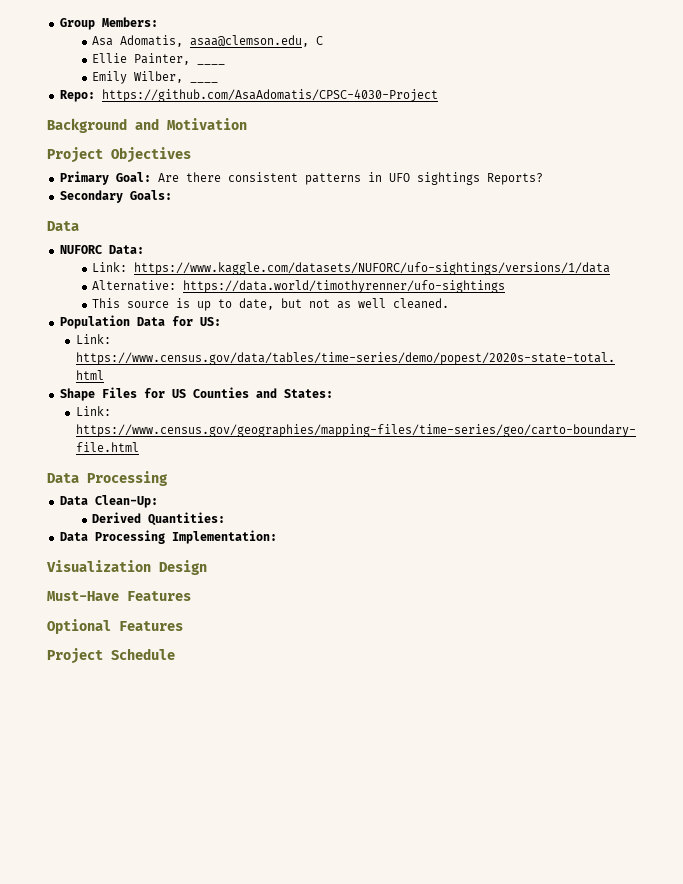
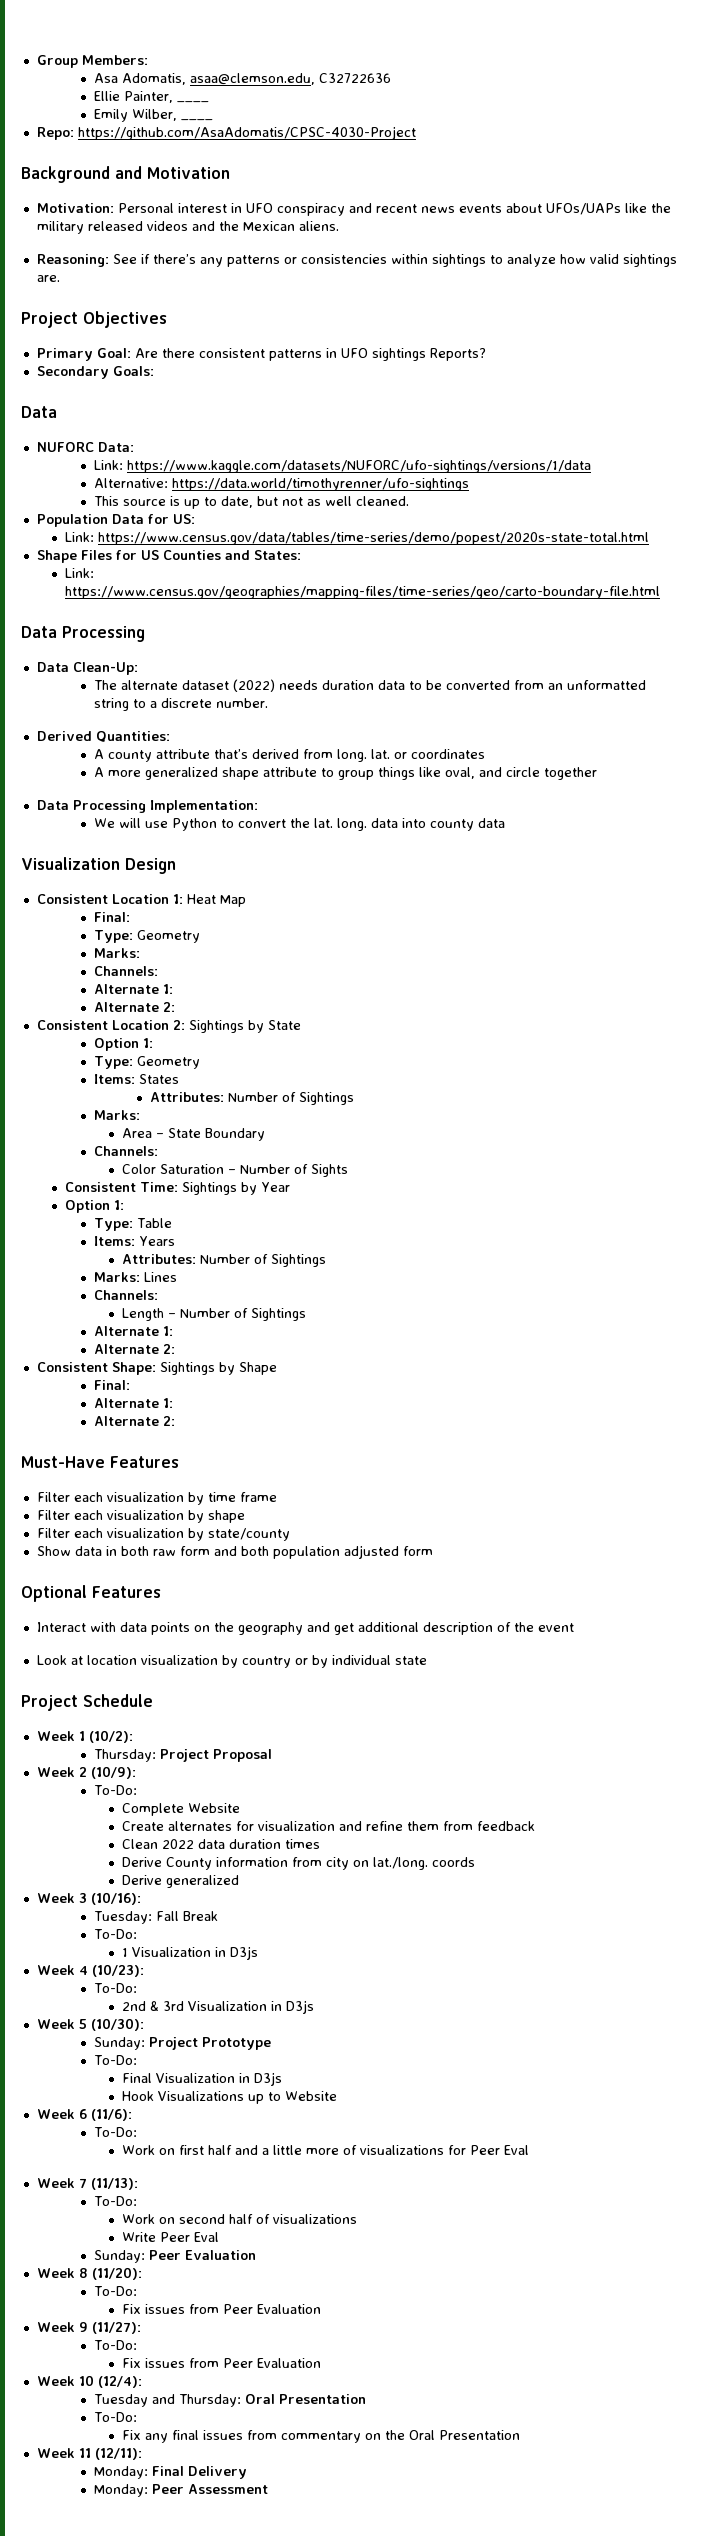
[315,36,323,45] C -> [318,73,391,83] C32722636
(247, 124) none -> [36,203,671,216] [36,221,339,234] [36,254,677,267] [36,275,60,282] // Motivation: Personal interest in UFO conspiracy and recent news events about UFOs/UAPs like the military released videos and the Mexican aliens. // Reasoning: See if there’s any patterns or consistencies within sightings to analyze how valid sightings are.
[91,512,225,526] [59,530,277,544] [47,560,207,575] [47,591,191,601] [47,619,183,634] [47,648,175,664] Derived Quantities: // Data Processing Implementation: // Visualization Design // Must-Have Features // Optional Features // Project Schedule -> [93,679,646,692] [93,698,268,711] [36,731,170,742] [93,749,485,762] [93,767,597,780] [36,800,258,813] [93,818,505,831] [21,857,176,874] [36,894,246,907] [93,912,130,922] [93,930,200,943] [93,948,140,958] [93,966,158,976] [93,984,173,994] [93,1002,175,1012] [36,1020,301,1033] [93,1038,153,1051] [93,1056,200,1069] [93,1074,179,1084] [150,1092,355,1105] [93,1110,140,1120] [121,1128,265,1141] [93,1146,158,1156] [121,1164,348,1177] [65,1182,291,1195] [65,1200,125,1213] [93,1218,172,1231] [93,1236,175,1246] [121,1254,326,1267] [93,1272,177,1282] [93,1290,158,1300] [121,1308,306,1321] [93,1326,173,1336] [93,1344,175,1354] [36,1362,277,1375] [93,1380,130,1390] [93,1398,173,1408] [93,1416,175,1426] [21,1456,179,1468] [36,1492,277,1505] [36,1510,245,1523] [36,1528,290,1541] [36,1545,433,1559] [21,1585,161,1602] [36,1622,574,1635] [36,1655,427,1668] [21,1694,153,1711] [36,1730,133,1743] [93,1749,272,1762] [36,1766,136,1779] [93,1785,137,1795] [121,1803,240,1816] [121,1821,535,1831] [121,1839,320,1849] [121,1857,475,1870] [121,1875,239,1888] [36,1892,141,1905] [93,1911,218,1924] [93,1929,137,1939] [121,1946,258,1960] [36,1964,144,1977] [93,1983,137,1993] [121,2000,314,2014] [36,2018,144,2031] [93,2037,271,2050] [93,2055,137,2065] [121,2072,282,2086] [121,2091,337,2104] [36,2109,132,2121] [93,2127,137,2137] [121,2145,529,2155] [36,2178,138,2190] [93,2196,137,2206] [121,2214,357,2224] [121,2232,219,2242] [93,2250,256,2263] [36,2267,142,2280] [93,2286,137,2296] [121,2304,321,2314] [36,2322,141,2334] [93,2340,137,2350] [121,2358,321,2368] [36,2375,142,2388] [93,2394,366,2407] [93,2412,137,2422] [121,2430,520,2443] [36,2448,142,2460] [93,2466,247,2479] [93,2484,268,2497] The alternate dataset (2022) needs duration data to be converted from an unformatted string to a discrete number. // Derived Quantities: // A county attribute that’s derived from long. lat. or coordinates // A more generalized shape attribute to group things like oval, and circle together // Data Processing Implementation: // We will use Python to convert the lat. long. data into county data // Visualization Design // Consistent Location 1: Heat Map // Final: // Type: Geometry // Marks: // Channels: // Alternate 1: // Alternate 2: // Consistent Location 2: Sightings by State // Option 1: // Type: Geometry // Items: States // Attributes: Number of Sightings // Marks: // Area – State Boundary // Channels: // Color Saturation – Number of Sights // Consistent Time: Sightings by Year // Option 1: // Type: Table // Items: Years // Attributes: Number of Sightings // Marks: Lines // Channels: // Length – Number of Sightings // Alternate 1: // Alternate 2: // Consistent Shape: Sightings by Shape // Final: // Alternate 1: // Alternate 2: // Must-Have Features // Filter each visualization by time frame // Filter each visualization by shape // Filter each visualization by state/county // Show data in both raw form and both population adjusted form // Optional Features // Interact with data points on the geography and get additional description of the event // Look at location visualization by country or by individual state // Project Schedule // Week 1 (10/2): // Thursday: Project Proposal // Week 2 (10/9): // To-Do: // Complete Website // Create alternates for visualization and refine them from feedback // Clean 2022 data duration times // Derive County information from city on lat./long. coords // Derive generalized // Week 3 (10/16): // Tuesday: Fall Break // To-Do: // 1 Visualization in D3js // Week 4 (10/23): // To-Do: // 2nd & 3rd Visualization in D3js // Week 5 (10/30): // Sunday: Project Prototype // To-Do: // Final Visualization in D3js // Hook Visualizations up to Website // Week 6 (11/6): // To-Do: // Work on first half and a little more of visualizations for Peer Eval // Week 7 (11/13): // To-Do: // Work on second half of visualizations // Write Peer Eval // Sunday: Peer Evaluation // Week 8 (11/20): // To-Do: // Fix issues from Peer Evaluation // Week 9 (11/27): // To-Do: // Fix issues from Peer Evaluation // Week 10 (12/4): // Tuesday and Thursday: Oral Presentation // To-Do: // Fix any final issues from commentary on the Oral Presentation // Week 11 (12/11): // Monday: Final Delivery // Monday: Peer Assessment

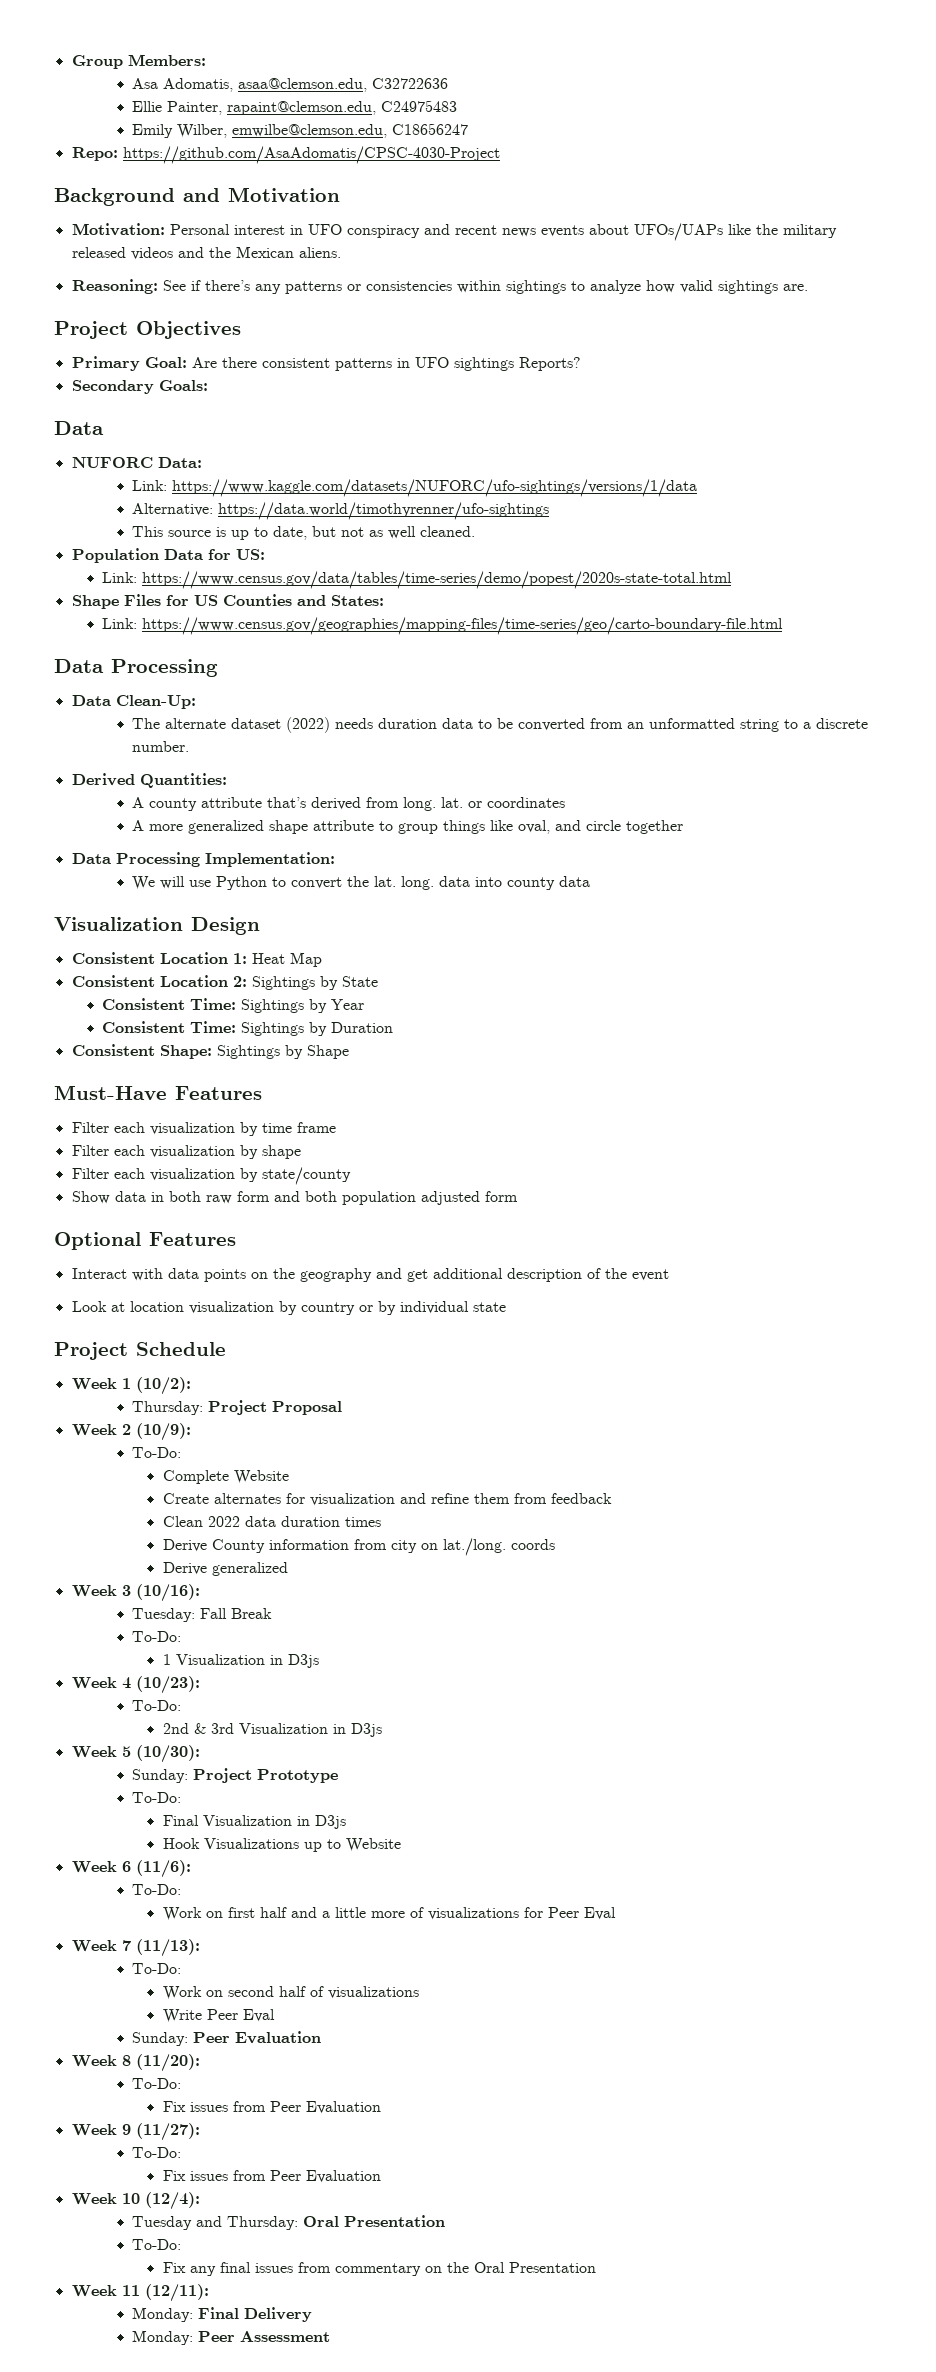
[176,101,209,103] ____ -> [227,100,458,115] rapaint@clemson.edu, C24975483
[180,119,213,121] ____ -> [232,123,469,138] emwilbe@clemson.edu, C18656247
[93,912,130,922] [93,930,200,943] [93,948,140,958] [93,966,158,976] [93,984,173,994] [93,1002,175,1012] // Final: // Type: Geometry // Marks: // Channels: // Alternate 1: // Alternate 2: -> (322, 959) none
[93,1038,153,1051] [93,1056,200,1069] [93,1074,179,1084] [150,1092,355,1105] [93,1110,140,1120] [121,1128,265,1141] [93,1146,158,1156] [121,1164,348,1177] // Option 1: // Type: Geometry // Items: States // Attributes: Number of Sightings // Marks: // Area – State Boundary // Channels: // Color Saturation – Number of Sights -> (378, 981) none
[65,1200,125,1213] [93,1218,172,1231] [93,1236,175,1246] [121,1254,326,1267] [93,1272,177,1282] [93,1290,158,1300] [121,1308,306,1321] [93,1326,173,1336] [93,1344,175,1354] Option 1: // Type: Table // Items: Years // Attributes: Number of Sightings // Marks: Lines // Channels: // Length – Number of Sightings // Alternate 1: // Alternate 2: -> [101,1021,393,1036] Consistent Time: Sightings by Duration
[93,1380,130,1390] [93,1398,173,1408] [93,1416,175,1426] // Final: // Alternate 1: // Alternate 2: -> (349, 1052) none

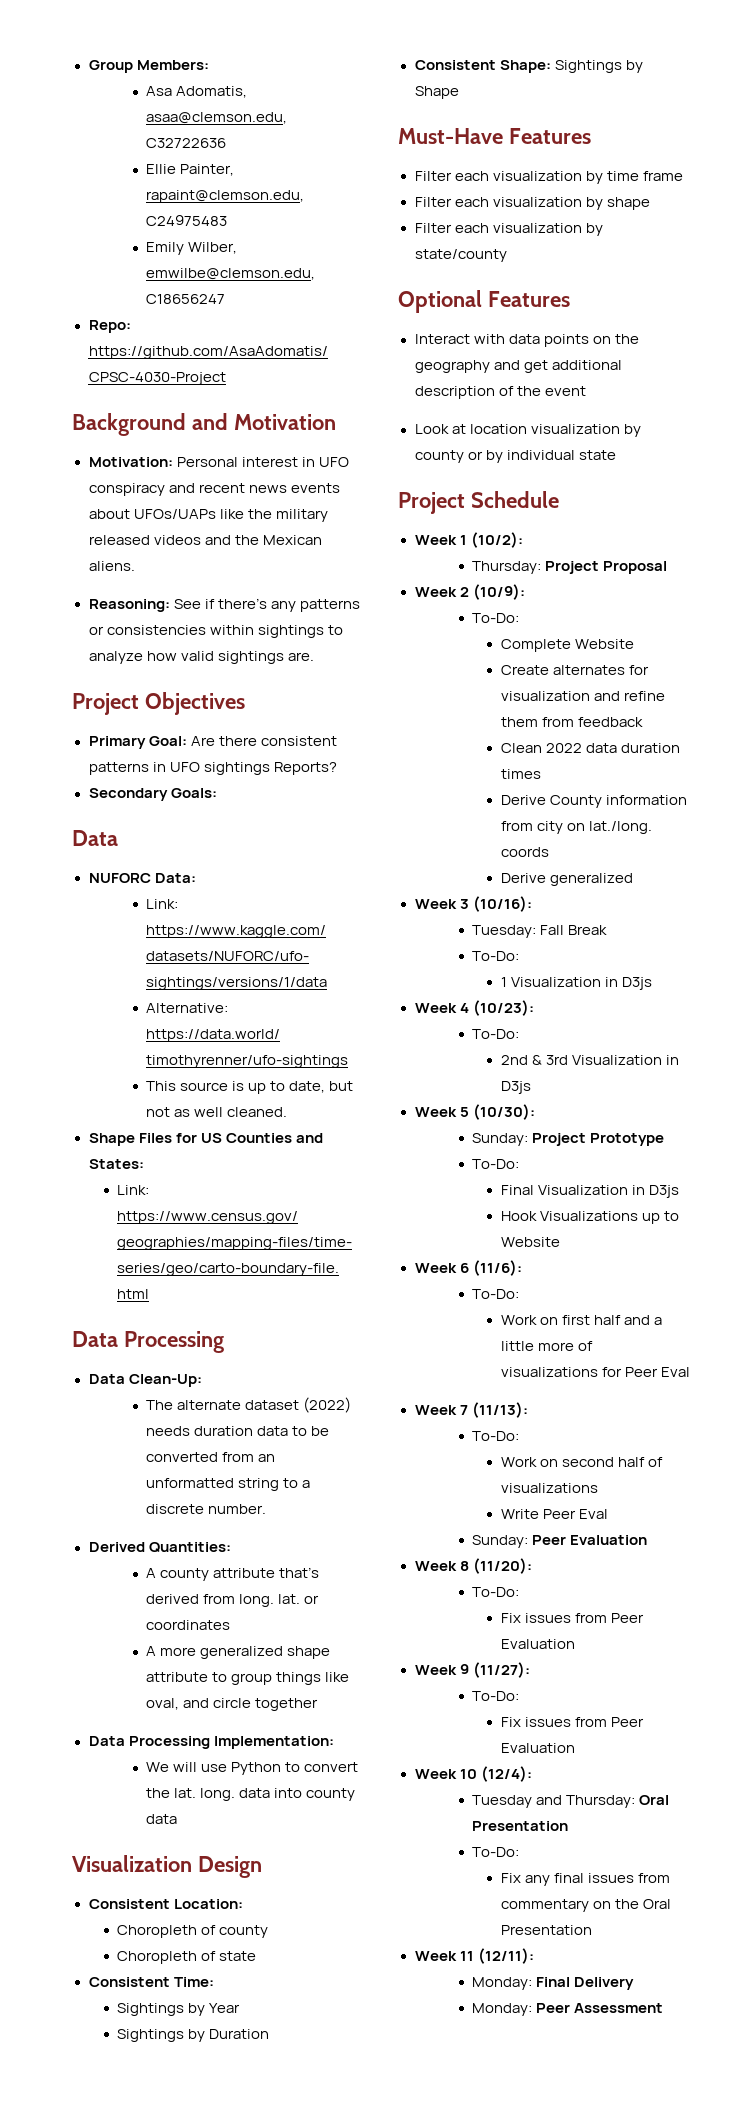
[71,548,265,563] [101,571,732,589] // Population Data for US: // Link: https://www.census.gov/data/tables/time-series/demo/popest/2020s-state-total.html -> (288, 1112) none
[159,952,322,967] [71,975,378,990] [101,998,236,1010] Location 1: Heat Map // Consistent Location 2: Sightings by State // Consistent Time: -> [173,1899,243,1909] [117,1925,269,1938] [117,1951,257,1964] [88,1977,214,1987] Location: // Choropleth of county // Choropleth of state // Consistent Time: //
[101,1021,236,1033] Consistent Time: -> (241, 2008) none
[71,1191,518,1205] // Show data in both raw form and both population adjusted form -> (507, 255) none
[300,1302,355,1315] country -> [414,450,464,463] county

